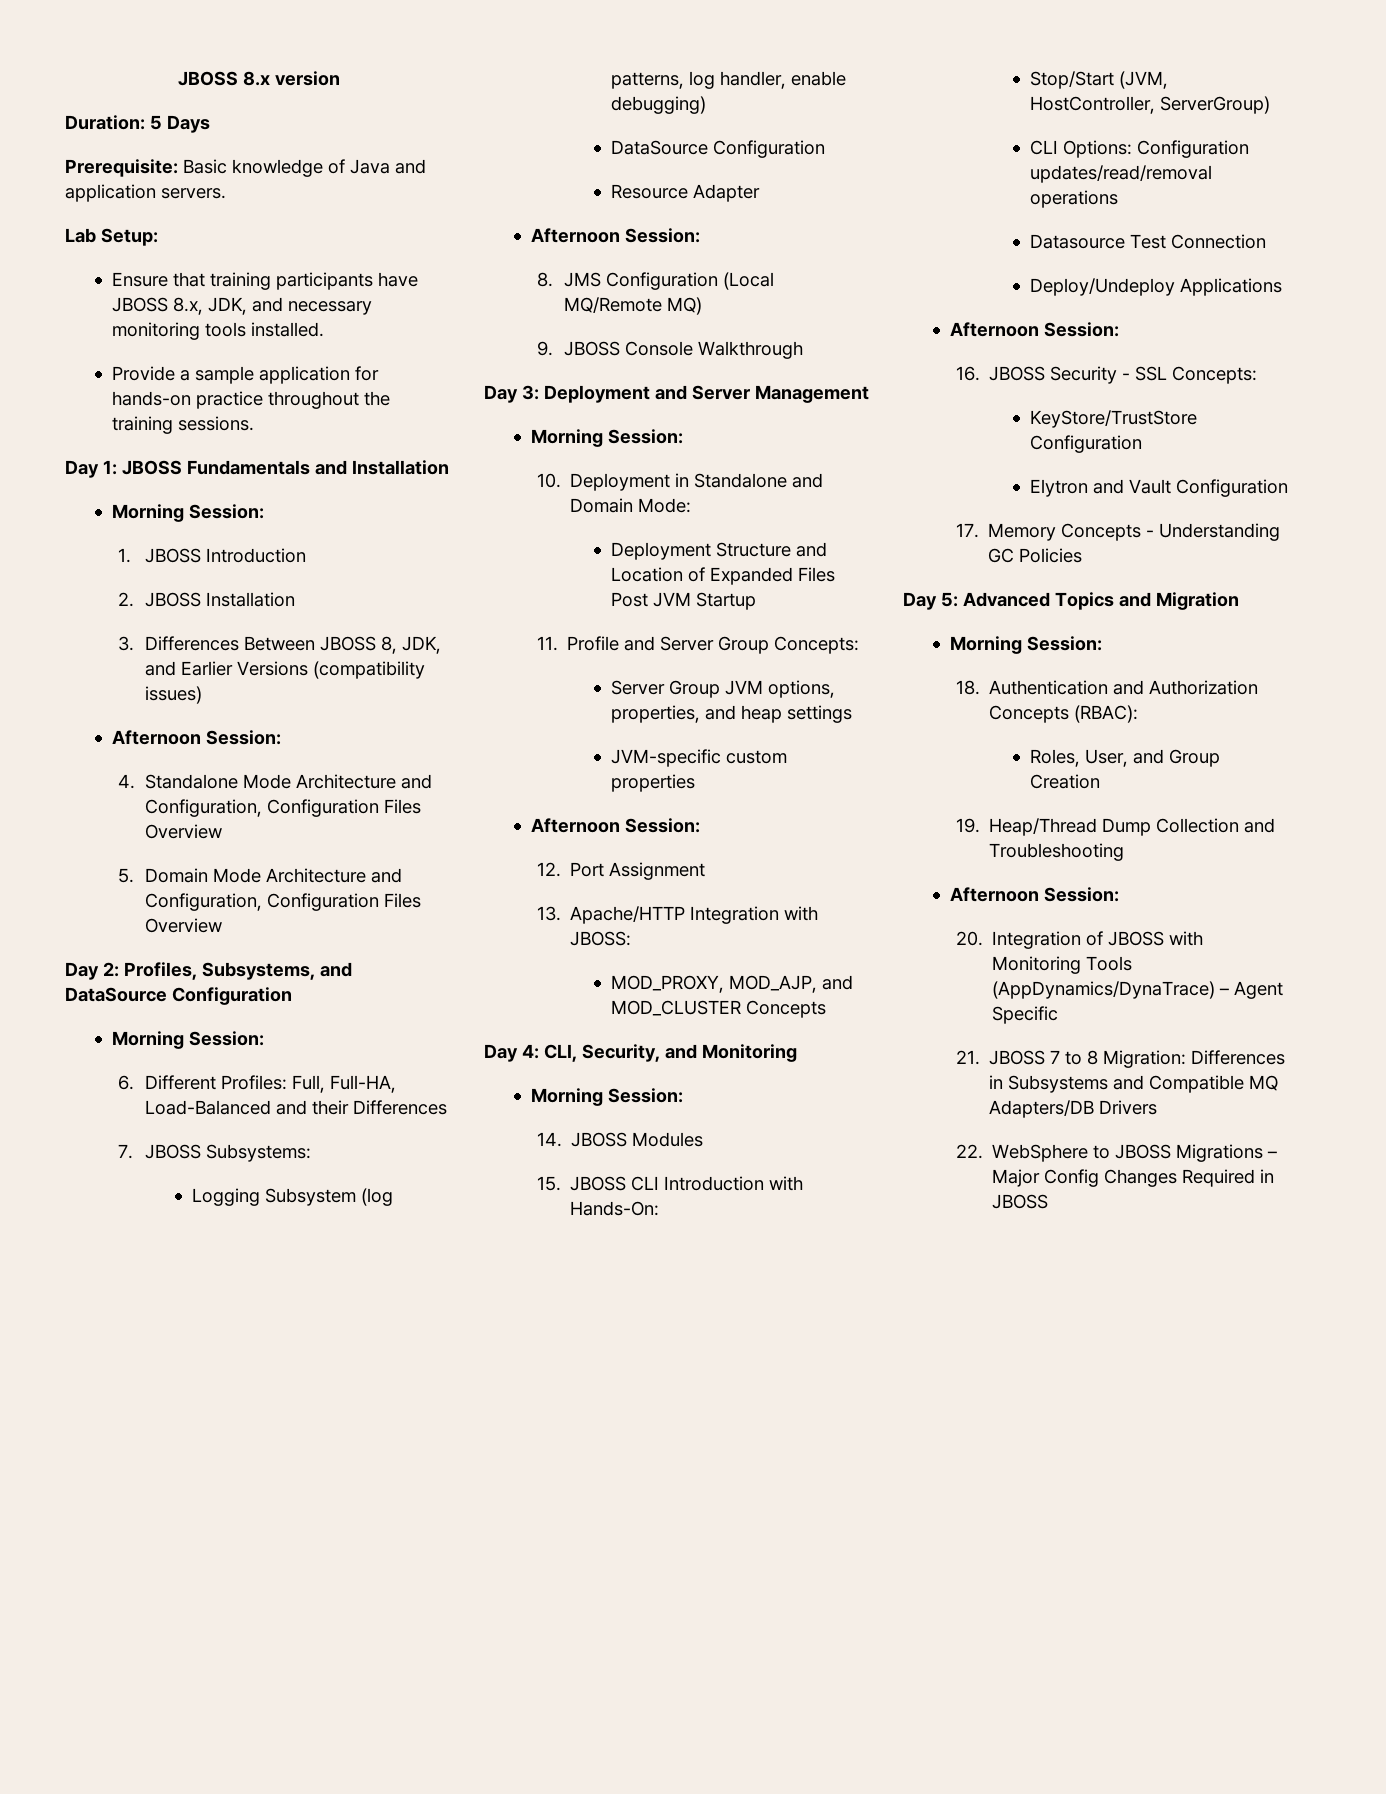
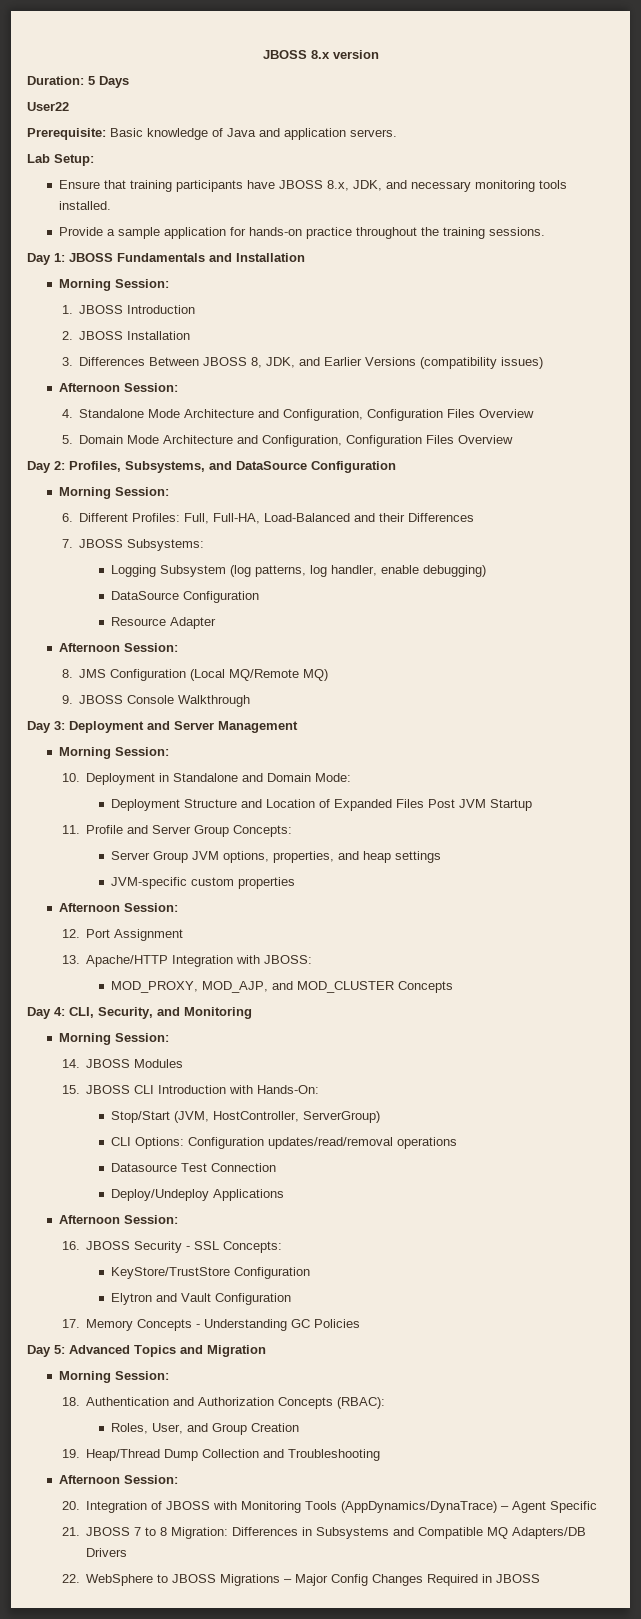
(210, 124) none -> [27,102,69,111] // User22

